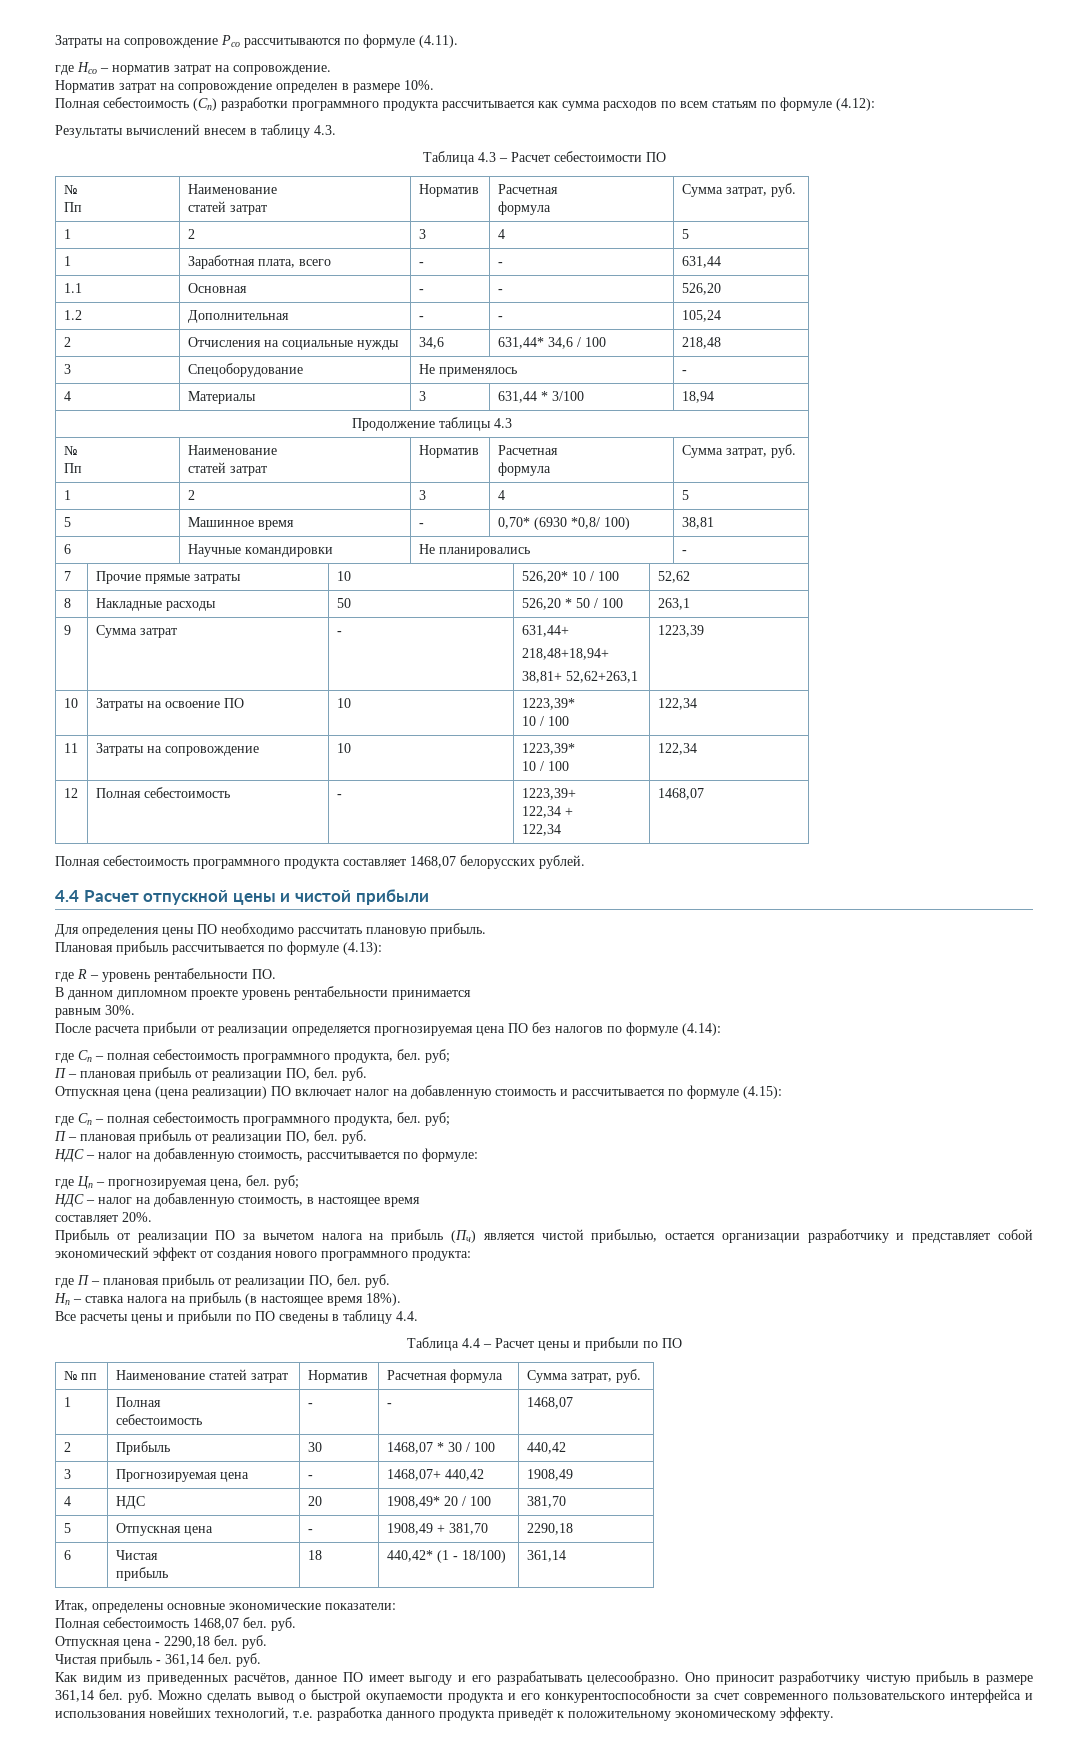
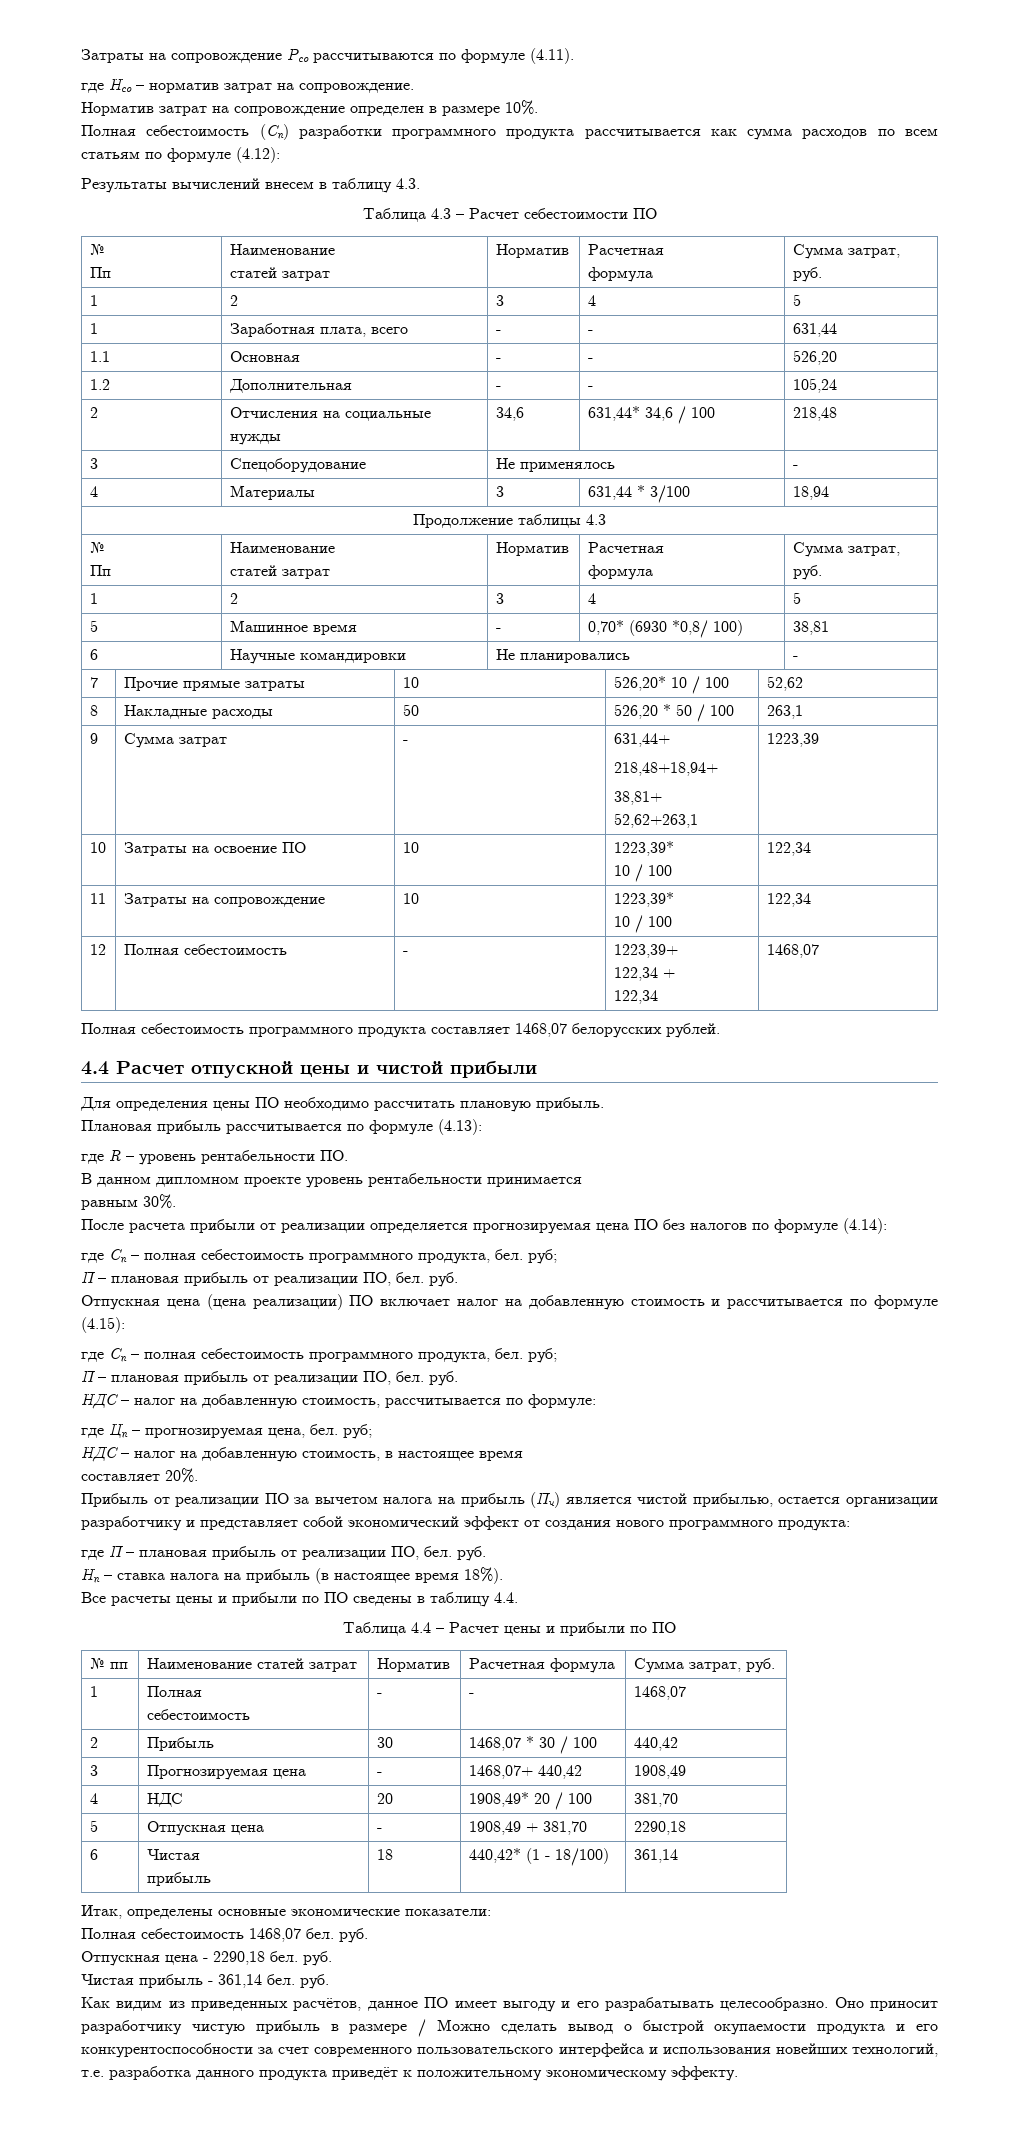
[55,1689,154,1703] 361,14 бел. руб. -> [418,2019,427,2037] /

